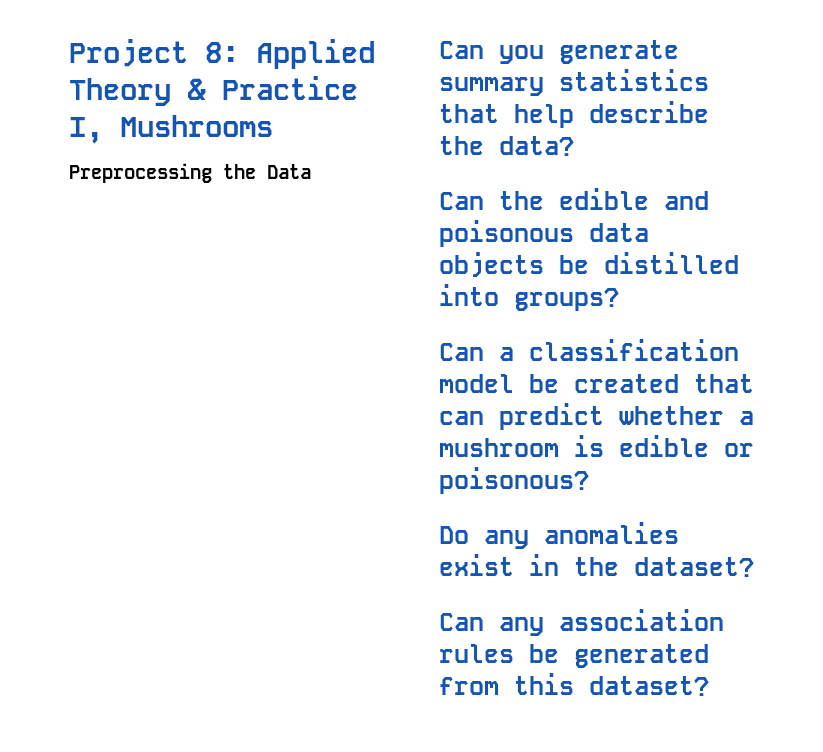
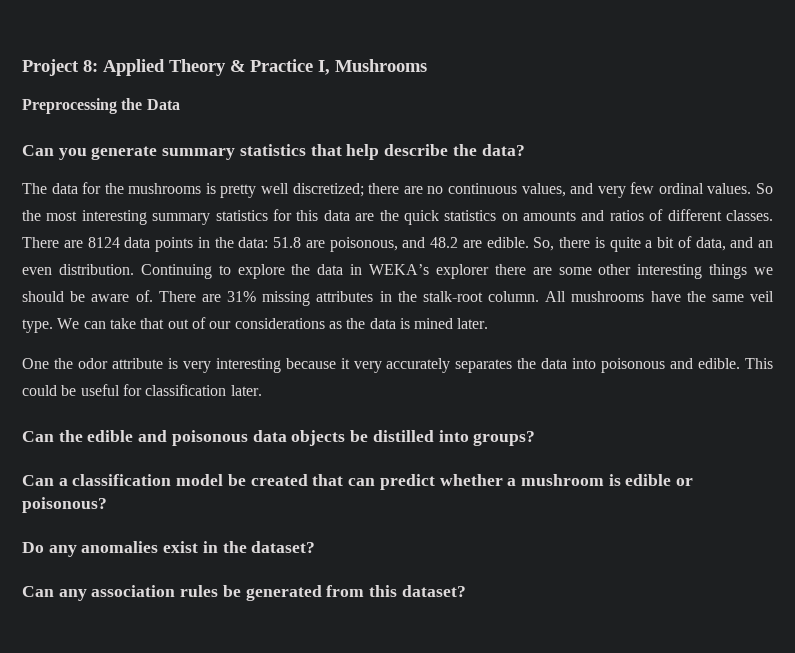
(574, 146) none -> [22,182,773,198] [22,209,774,225] [22,236,773,252] [22,264,773,279] [22,290,774,306] [22,317,489,333] [22,358,774,373] [22,384,262,396] // The data for the mushrooms is pretty well discretized; there are no continuous values, and very few ordinal values. So the most interesting summary statistics for this data are the quick statistics on amounts and ratios of different classes. There are 8124 data points in the data: 51.8 are poisonous, and 48.2 are edible. So, there is quite a bit of data, and an even distribution. Continuing to explore the data in WEKA’s explorer there are some other interesting things we should be aware of. There are 31% missing attributes in the stalk-root column. All mushrooms have the same veil type. We can take that out of our considerations as the data is mined later. // One the odor attribute is very interesting because it very accurately separates the data into poisonous and edible. This could be useful for classification later.

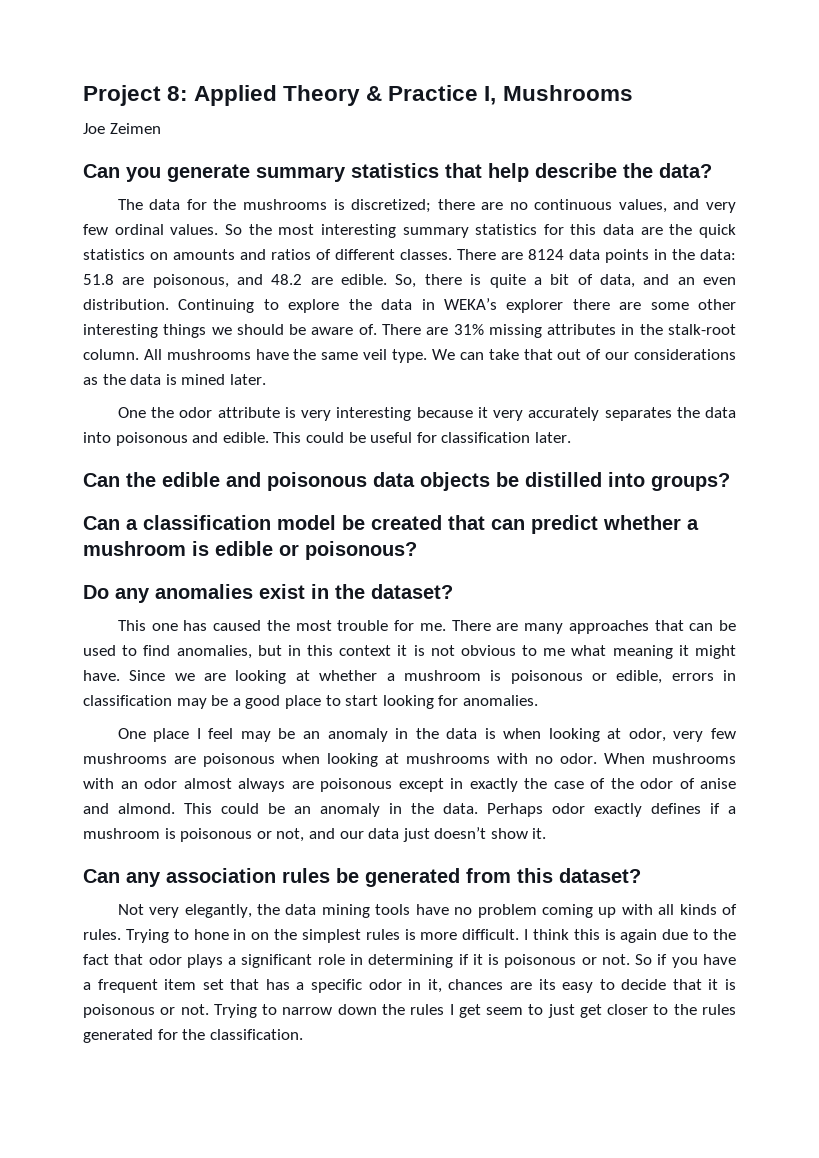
[22,98,180,114] Preprocessing the Data -> [83,123,161,134] Joe Zeimen
[220,183,290,198] pretty well -> (345, 204) none
(316, 547) none -> [117,620,736,634] [83,645,736,659] [83,670,736,684] [83,695,538,709] [117,728,736,742] [83,753,736,767] [83,778,736,792] [83,803,736,817] [83,827,547,842] // This one has caused the most trouble for me. There are many approaches that can be used to find anomalies, but in this context it is not obvious to me what meaning it might have. Since we are looking at whether a mushroom is poisonous or edible, errors in classification may be a good place to start looking for anomalies. // One place I feel may be an anomaly in the data is when looking at odor, very few mushrooms are poisonous when looking at mushrooms with no odor. When mushrooms with an odor almost always are poisonous except in exactly the case of the odor of anise and almond. This could be an anomaly in the data. Perhaps odor exactly defines if a mushroom is poisonous or not, and our data just doesn’t show it.
(466, 591) none -> [117,904,737,918] [83,929,737,943] [83,954,737,968] [83,979,736,993] [83,1004,737,1018] [83,1029,303,1043] // Not very elegantly, the data mining tools have no problem coming up with all kinds of rules. Trying to hone in on the simplest rules is more difficult. I think this is again due to the fact that odor plays a significant role in determining if it is poisonous or not. So if you have a frequent item set that has a specific odor in it, chances are its easy to decide that it is poisonous or not. Trying to narrow down the rules I get seem to just get closer to the rules generated for the classification.

